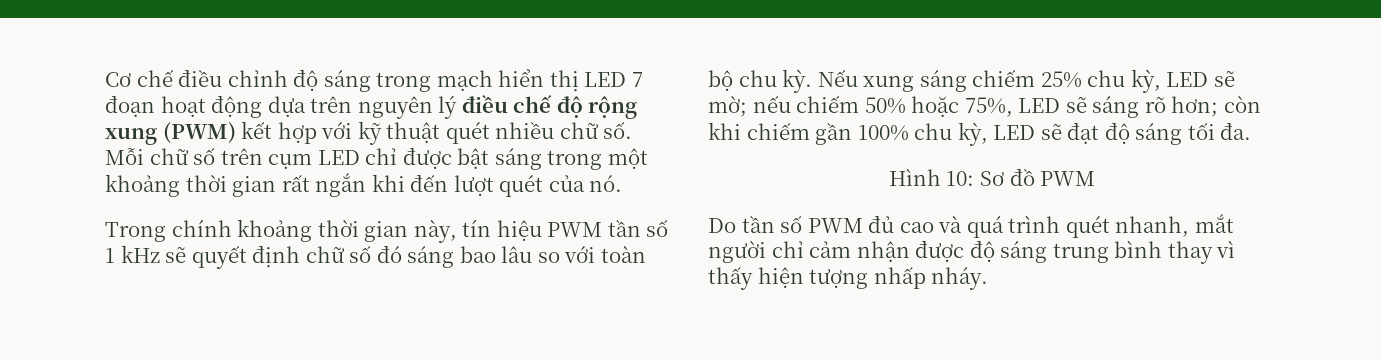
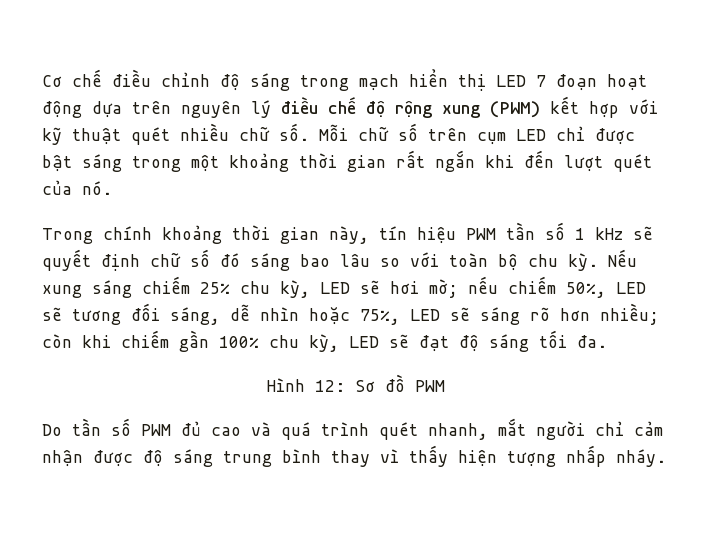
(1235, 78) none -> [390,281,419,294] hơi
[864,97,906,114] 50% -> [566,282,646,298] [42,303,299,325] 50%, LED sẽ tương đối sáng, dễ nhìn
[1171,96,1219,117] hơn; -> [560,303,659,325] hơn nhiều;
[946,171,975,186] 10: -> [314,380,345,392] 12:

